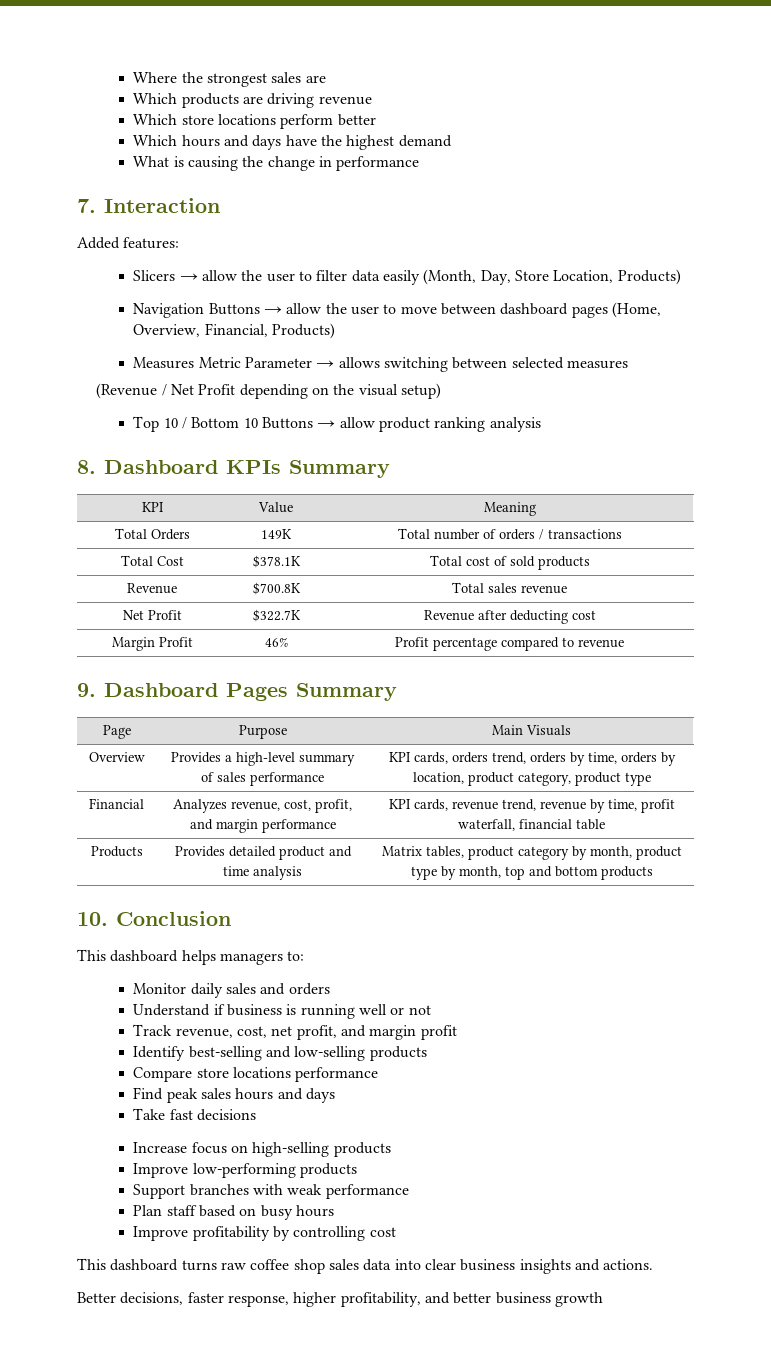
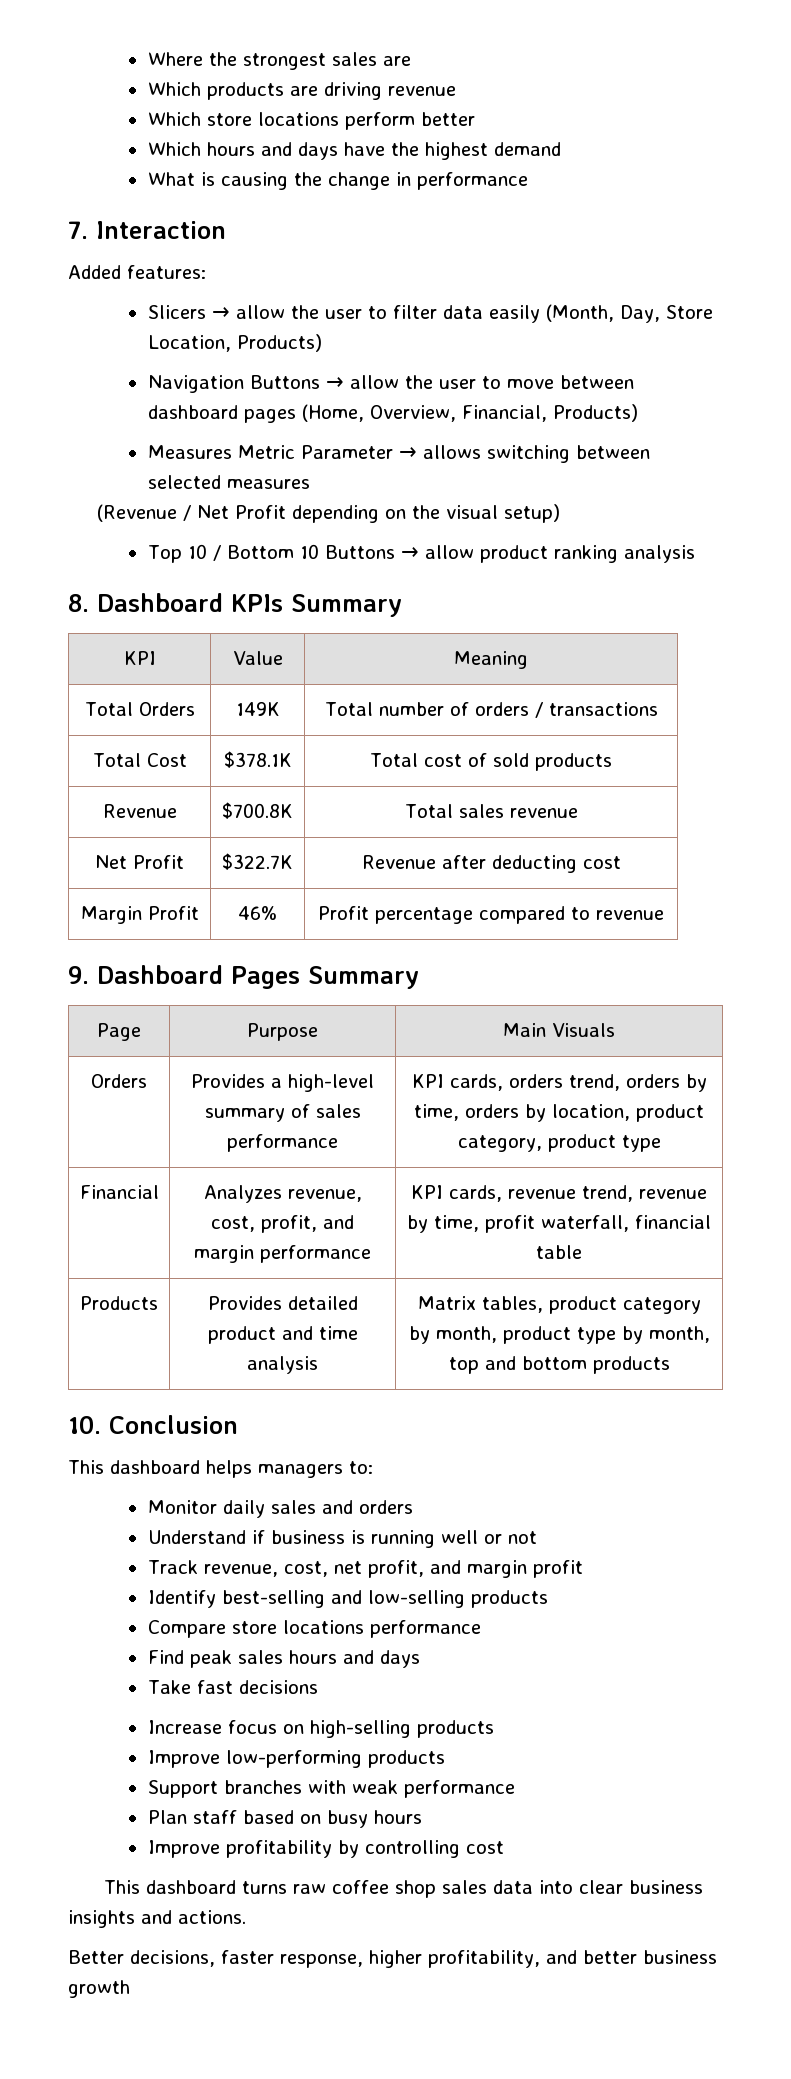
[88,752,145,762] Overview -> [91,1074,147,1088] Orders

